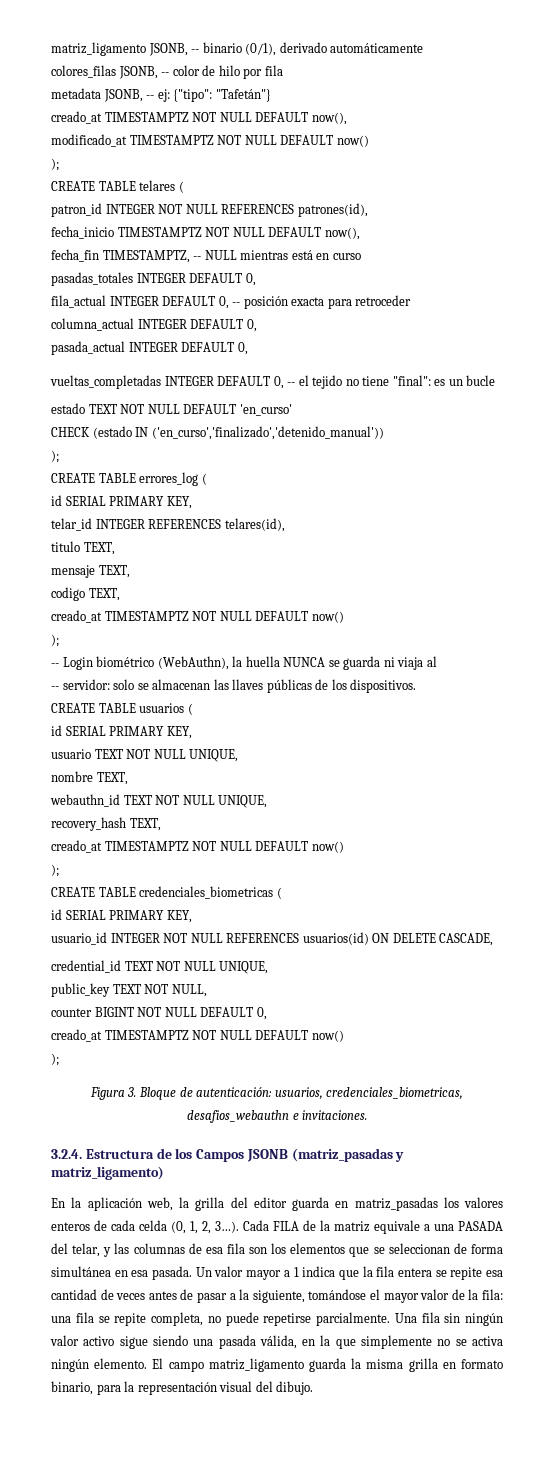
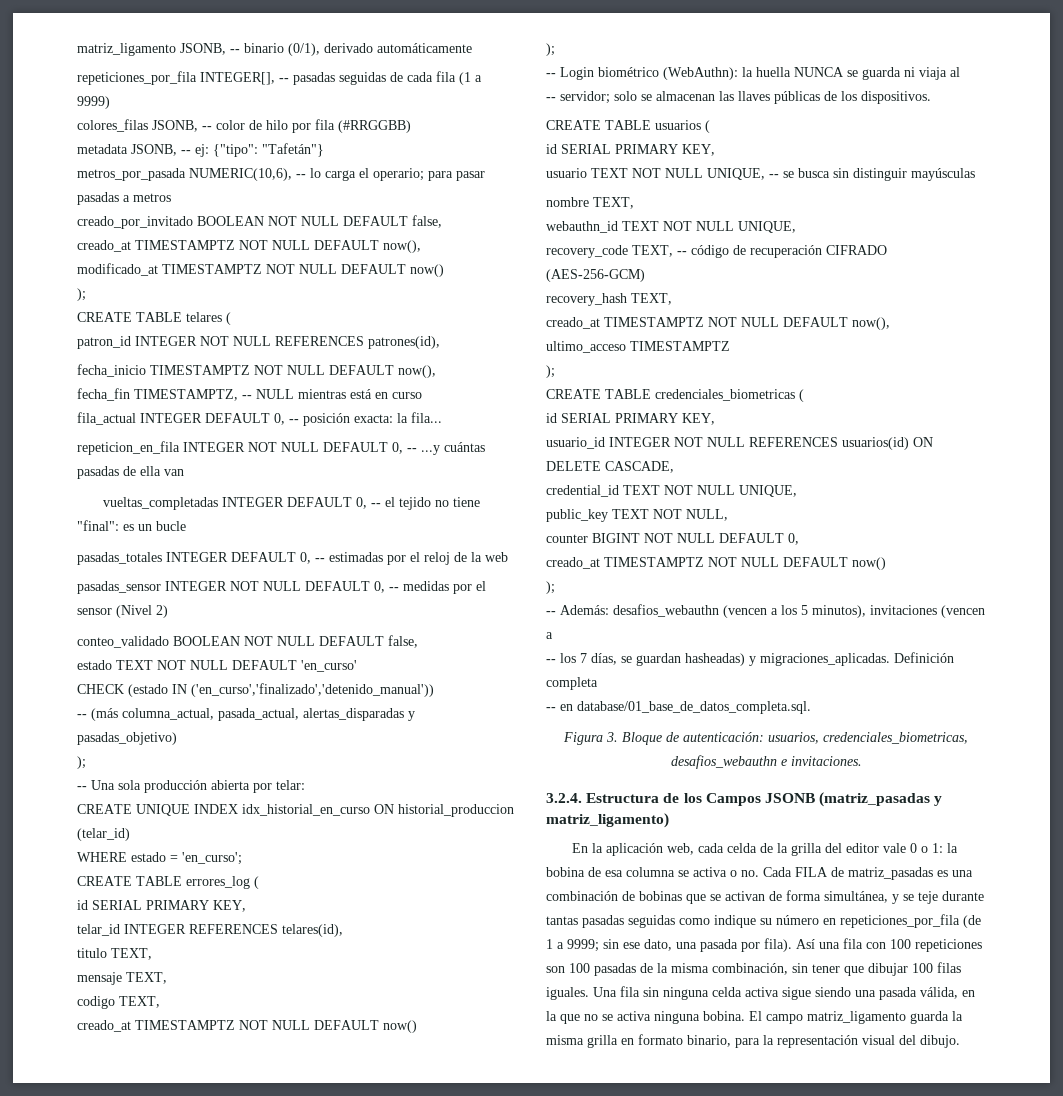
(424, 48) none -> [77,71,482,85] [77,96,110,109] // repeticiones_por_fila INTEGER[], -- pasadas seguidas de cada fila (1 a 9999)
(283, 70) none -> [338,120,411,133] (#RRGGBB)
(271, 95) none -> [77,168,485,181] [77,192,171,205] [77,215,442,229] // metros_por_pasada NUMERIC(10,6), -- lo carga el operario; para pasar pasadas a metros // creado_por_invitado BOOLEAN NOT NULL DEFAULT false,
[51,272,256,286] // pasadas_totales INTEGER DEFAULT 0, -> (422, 395) none
[291,295,412,309] [51,318,257,332] [51,341,248,355] exacta para retroceder // columna_actual INTEGER DEFAULT 0, // pasada_actual INTEGER DEFAULT 0, -> [354,412,442,423] [77,441,485,455] [77,466,184,479] exacta: la fila... // repeticion_en_fila INTEGER NOT NULL DEFAULT 0, -- ...y cuántas pasadas de ella van
(496, 380) none -> [77,552,508,565] [77,581,486,594] [77,605,168,618] [77,635,418,648] // pasadas_totales INTEGER DEFAULT 0, -- estimadas por el reloj de la web // pasadas_sensor INTEGER NOT NULL DEFAULT 0, -- medidas por el sensor (Nivel 2) // conteo_validado BOOLEAN NOT NULL DEFAULT false,
[51,450,59,463] ); -> [77,708,415,721] [77,732,177,745] [77,756,86,769] [77,780,305,793] [77,804,514,817] [77,828,130,841] [77,852,242,865] -- (más columna_actual, pasada_actual, alertas_disparadas y pasadas_objetivo) // ); // -- Una sola producción abierta por telar: // CREATE UNIQUE INDEX idx_historial_en_curso ON historial_produccion (telar_id) // WHERE estado = 'en_curso';
[157,656,229,670] (WebAuthn), -> [663,67,738,80] (WebAuthn):
[62,679,110,690] servidor: -> [560,91,610,104] servidor;
(239, 755) none -> [769,168,975,181] -- se busca sin distinguir mayúsculas
(268, 801) none -> [546,245,887,258] [546,269,645,282] // recovery_code TEXT, -- código de recuperación CIFRADO (AES-256-GCM)
[311,841,344,853] now() -> [852,317,890,330] [546,341,730,353] now(), // ultimo_acceso TIMESTAMPTZ
(59, 1059) none -> [546,604,985,618] [546,632,553,639] [546,652,954,666] [546,677,598,690] [546,701,811,714] // -- Además: desafios_webauthn (vencen a los 5 minutos), invitaciones (vencen a // -- los 7 días, se guardan hasheadas) y migraciones_aplicadas. Definición completa // -- en database/01_base_de_datos_completa.sql.
(173, 1204) none -> [697,843,773,853] cada celda de
[292,1197,503,1211] [51,1220,503,1234] [51,1243,346,1257] guarda en matriz_pasadas los valores enteros de cada celda (0, 1, 2, 3…). Cada FILA de la matriz equivale a una PASADA del telar, y las columnas de esa fila son los elementos -> [882,843,958,853] [546,867,973,880] [546,891,682,901] vale 0 o 1: la bobina de esa columna se activa o no. Cada FILA de matriz_pasadas es una combinación de bobinas
[388,1243,450,1254] seleccionan -> [725,891,765,901] activan
[51,1266,503,1280] [51,1289,504,1303] [51,1312,503,1326] [50,1335,115,1346] simultánea en esa pasada. Un valor mayor a 1 indica que la fila entera se repite esa cantidad de veces antes de pasar a la siguiente, tomándose el mayor valor de la fila: una fila se repite completa, no puede repetirse parcialmente. Una fila sin ningún valor activo -> [824,891,984,904] [546,914,981,928] [546,938,982,952] [546,962,961,976] [546,986,779,1000] simultánea, y se teje durante tantas pasadas seguidas como indique su número en repeticiones_por_fila (de 1 a 9999; sin ese dato, una pasada por fila). Así una fila con 100 repeticiones son 100 pasadas de la misma combinación, sin tener que dibujar 100 filas iguales. Una fila sin ninguna celda activa
[361,1335,433,1349] simplemente -> (580, 1019) none
[51,1358,148,1372] ningún elemento. -> [654,1011,745,1024] ninguna bobina.

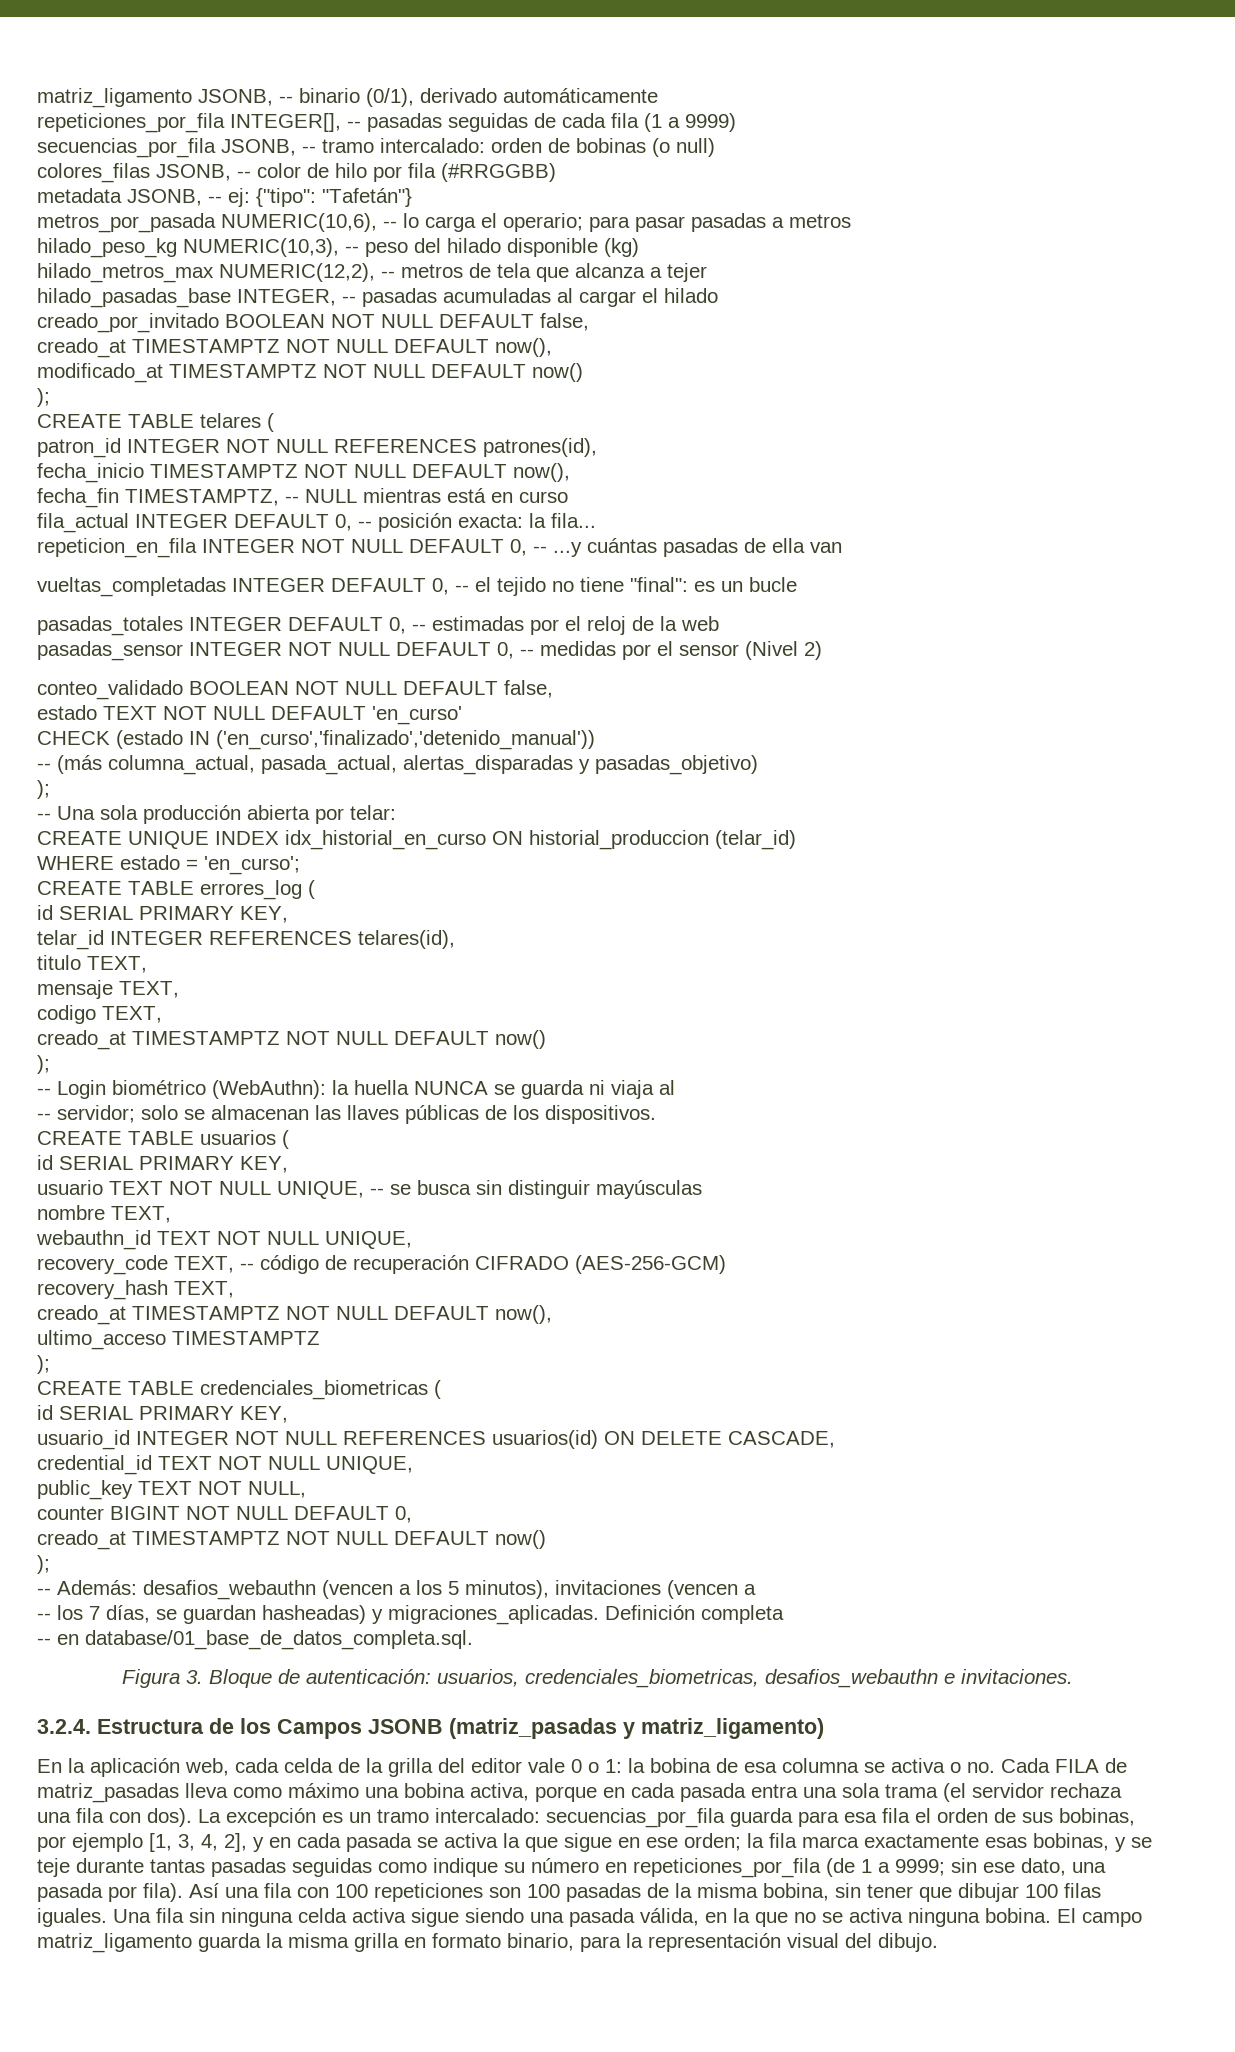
(110, 102) none -> [37,138,715,158] // secuencias_por_fila JSONB, -- tramo intercalado: orden de bobinas (o null)
(171, 197) none -> [37,238,639,258] [37,263,707,283] [37,288,718,308] // hilado_peso_kg NUMERIC(10,3), -- peso del hilado disponible (kg) // hilado_metros_max NUMERIC(12,2), -- metros de tela que alcanza a tejer // hilado_pasadas_base INTEGER, -- pasadas acumuladas al cargar el hilado
[937,870,973,877] [546,890,888,904] es una combinación de bobinas que se activan de forma simultánea, -> [185,1783,1122,1802] [37,1808,1135,1828] [37,1833,1109,1852] lleva como máximo una bobina activa, porque en cada pasada entra una sola trama (el servidor rechaza una fila con dos). La excepción es un tramo intercalado: secuencias_por_fila guarda para esa fila el orden de sus bobinas, por ejemplo [1, 3, 4, 2], y en cada pasada se activa la que sigue en ese orden; la fila marca exactamente esas bobinas,
[712,963,788,975] combinación, -> [763,1883,829,1901] bobina,

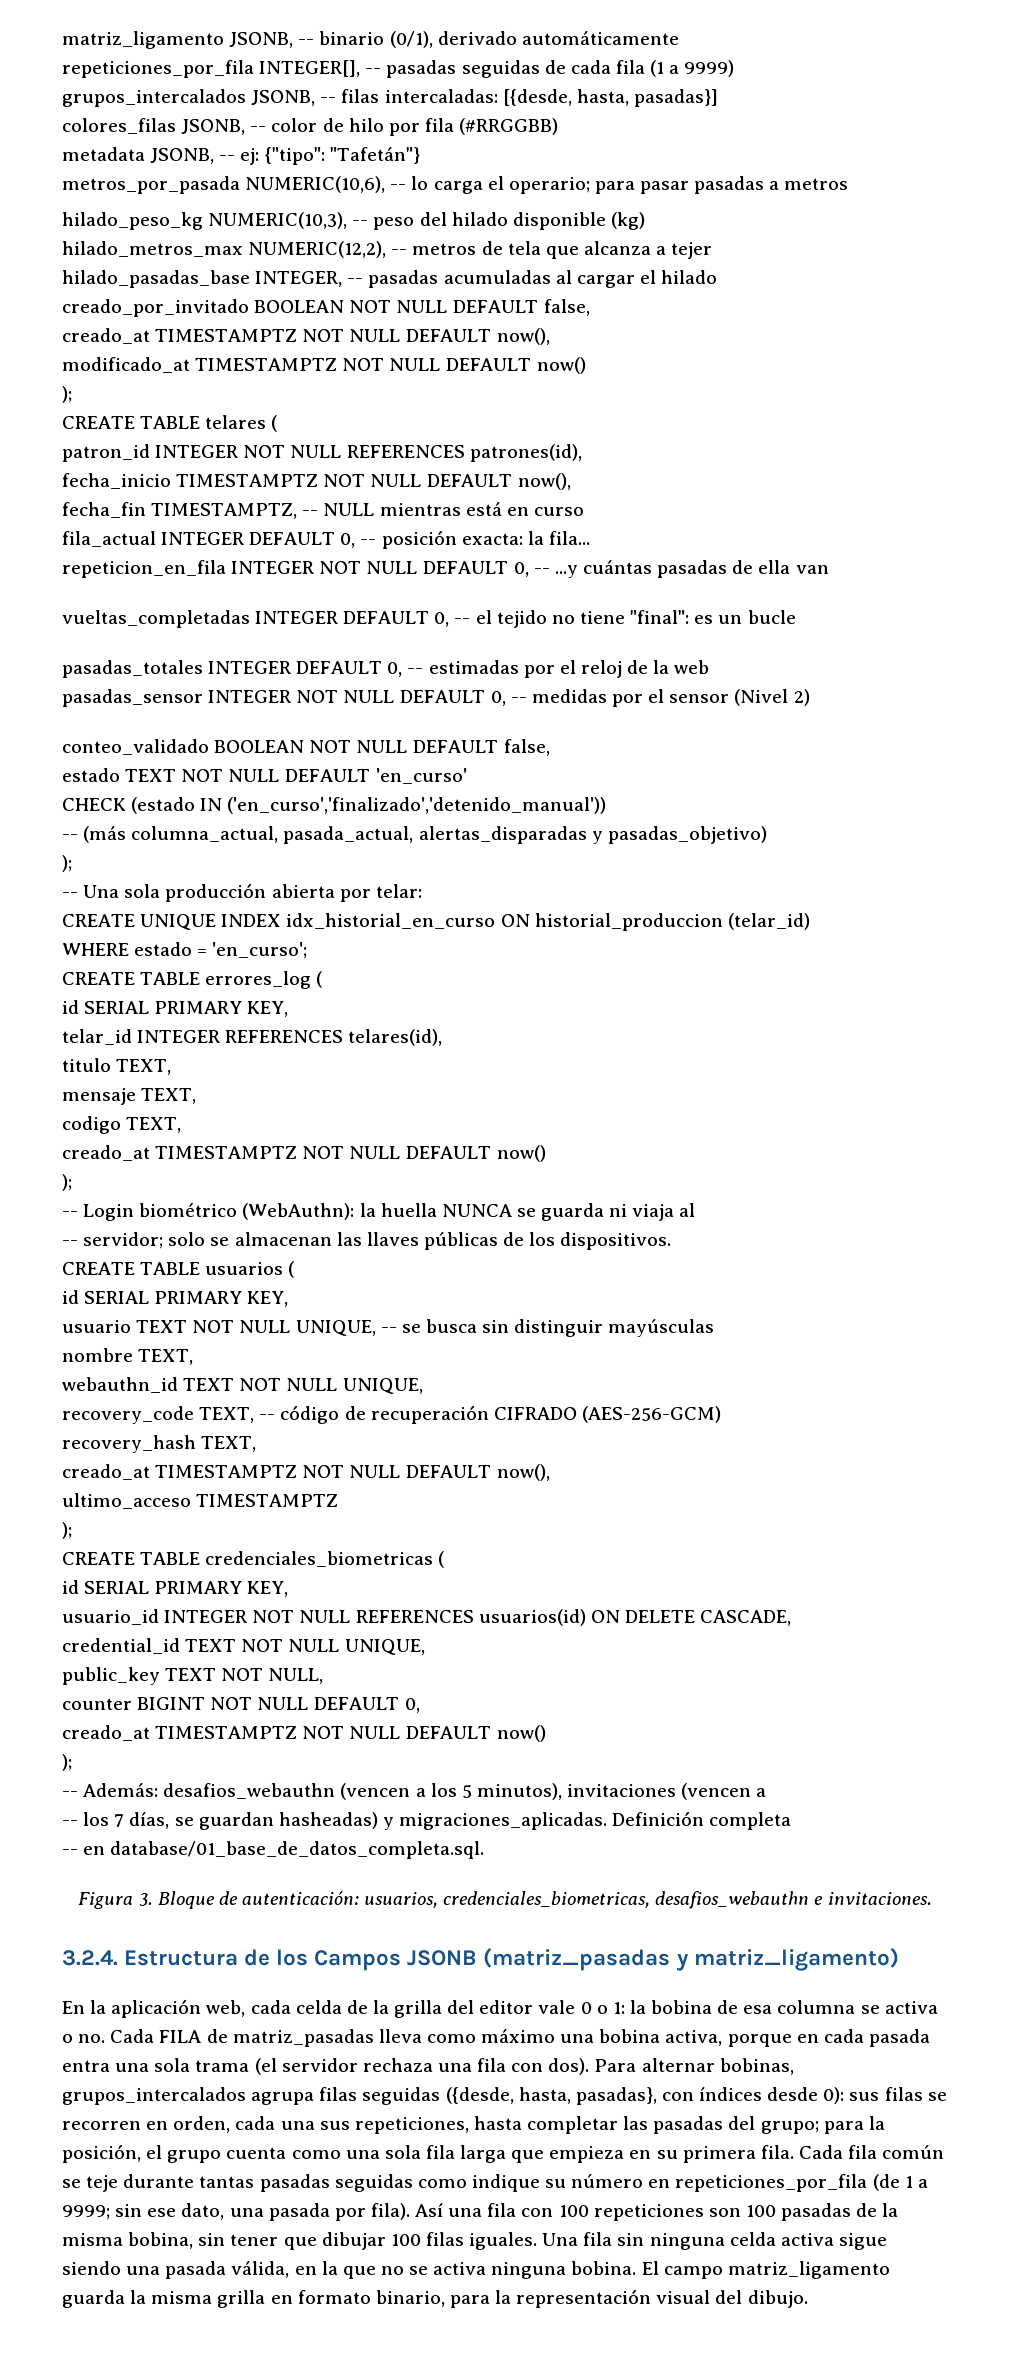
[37,138,715,158] secuencias_por_fila JSONB, -- tramo intercalado: orden de bobinas (o null) -> [62,89,718,107] grupos_intercalados JSONB, -- filas intercaladas: [{desde, hasta, pasadas}]
[198,1808,1135,1828] [37,1833,1126,1852] La excepción es un tramo intercalado: secuencias_por_fila guarda para esa fila el orden de sus bobinas, por ejemplo [1, 3, 4, 2], y en cada pasada se activa la que sigue en ese orden; la fila marca exactamente esas bobinas, y -> [594,2058,794,2075] [62,2087,947,2105] [62,2116,885,2134] [62,2144,945,2163] Para alternar bobinas, grupos_intercalados agrupa filas seguidas ({desde, hasta, pasadas}, con índices desde 0): sus filas se recorren en orden, cada una sus repeticiones, hasta completar las pasadas del grupo; para la posición, el grupo cuenta como una sola fila larga que empieza en su primera fila. Cada fila común

